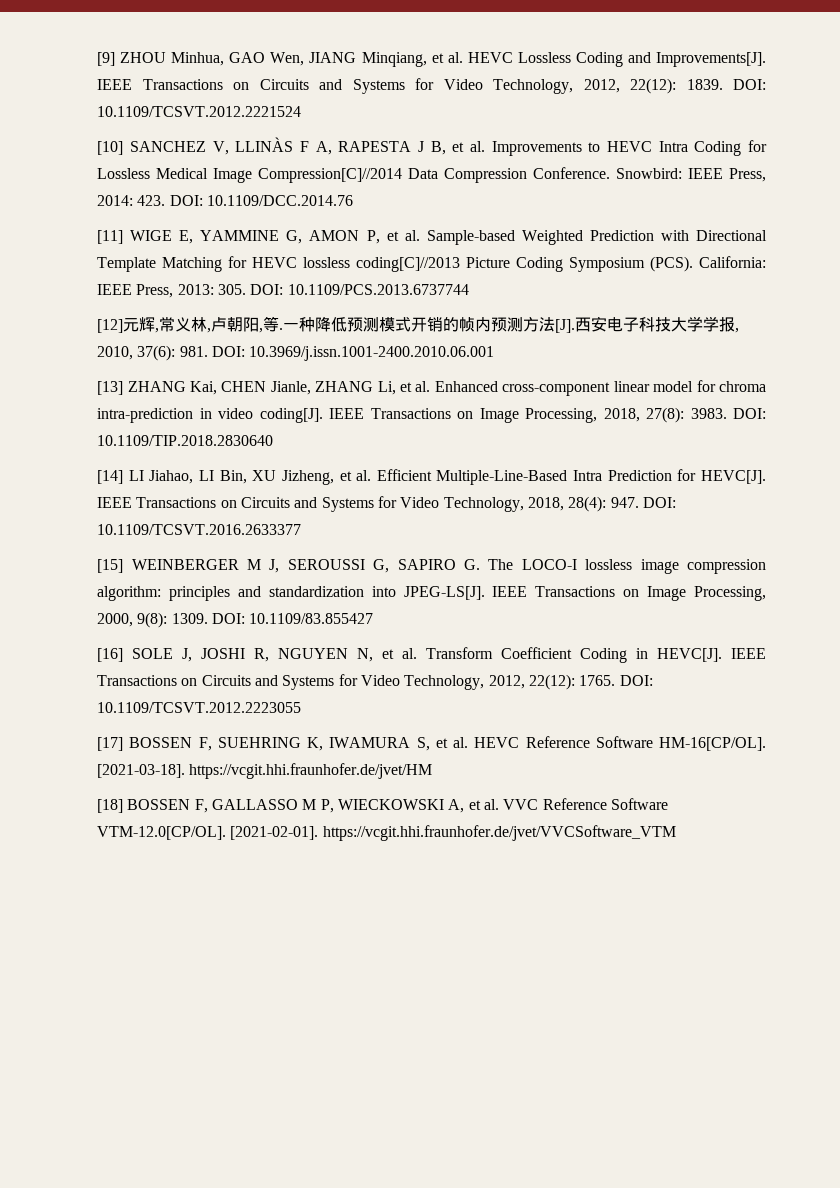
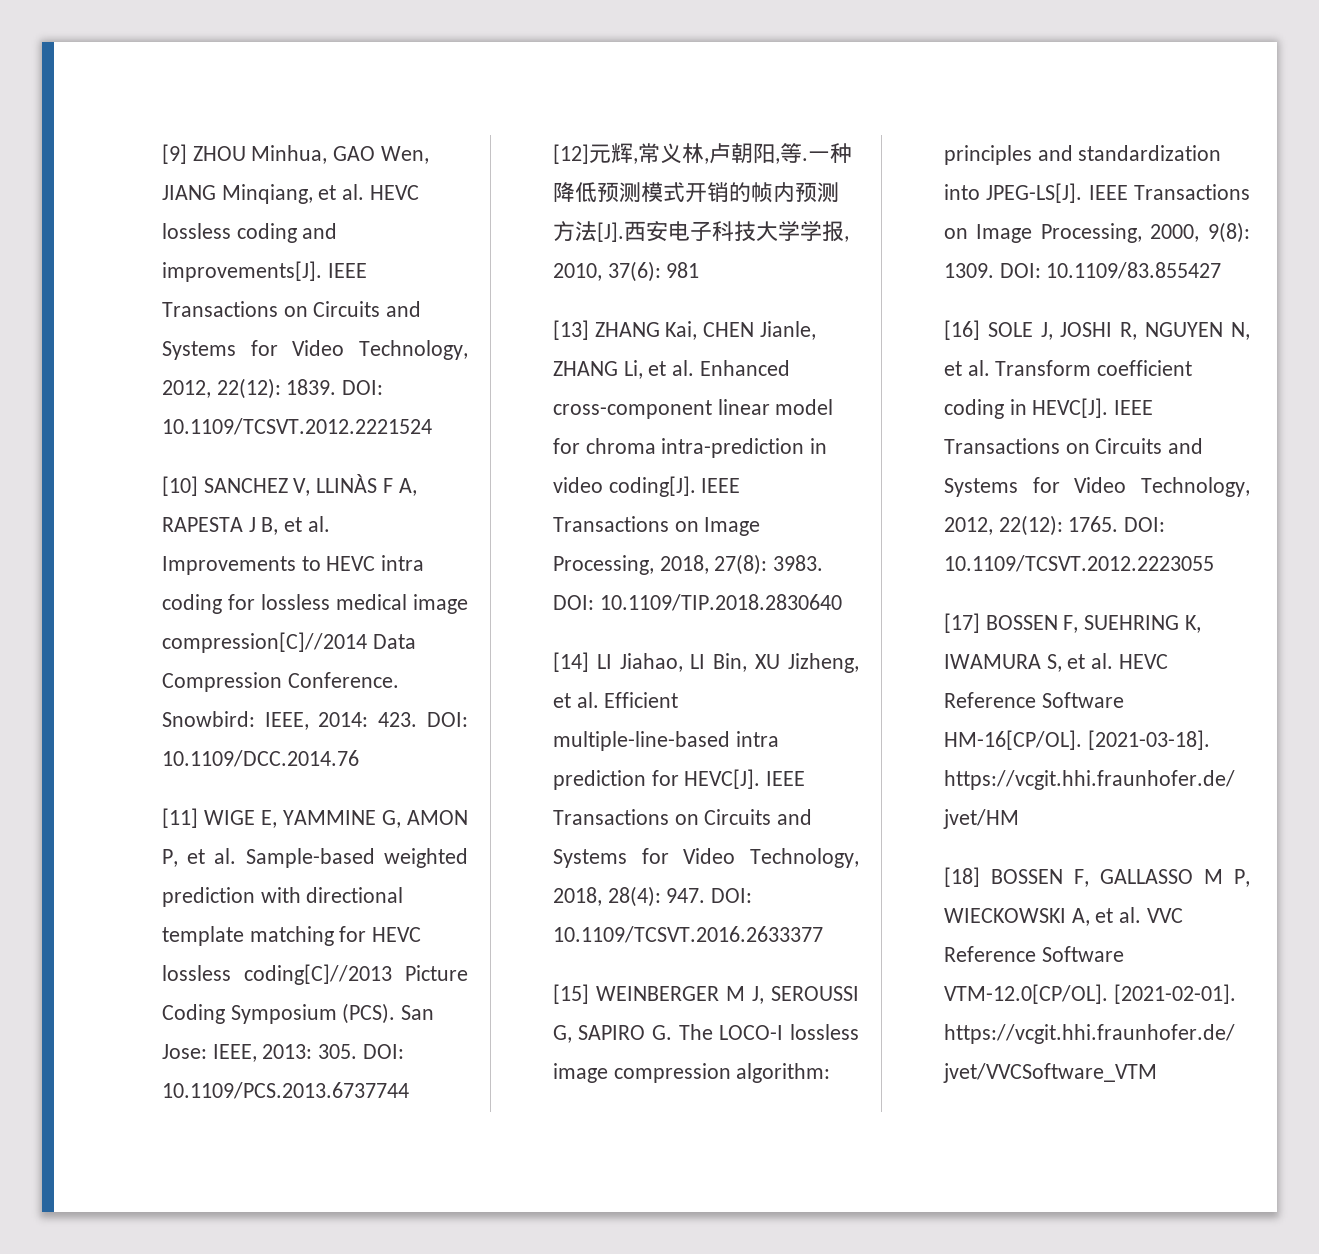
[517,52,766,67] Lossless Coding and Improvements[J]. -> [161,223,338,243] [161,261,322,282] lossless coding and improvements[J].
[658,140,767,156] [97,168,403,183] Intra Coding for Lossless Medical Image Compression[C]//2014 -> [381,555,425,571] [161,594,468,614] [161,632,367,653] intra coding for lossless medical image compression[C]//2014
[688,168,766,182] IEEE Press, -> [264,712,309,730] IEEE,
[521,230,767,245] [97,257,223,272] Weighted Prediction with Directional Template Matching -> [383,848,468,868] [161,887,404,907] [161,926,334,946] weighted prediction with directional template matching
[699,256,767,268] [97,284,174,298] California: IEEE Press, -> [401,1005,435,1020] [161,1044,257,1062] San Jose: IEEE,
[179,346,495,361] 981. DOI: 10.3969/j.issn.1001-2400.2010.06.001 -> [666,262,700,278] 981
[436,470,672,485] Multiple-Line-Based Intra Prediction -> [552,731,779,751] [552,770,646,790] multiple-line-based intra prediction
[501,647,628,663] Coefficient Coding -> [1097,360,1193,376] [943,399,1004,419] coefficient coding

